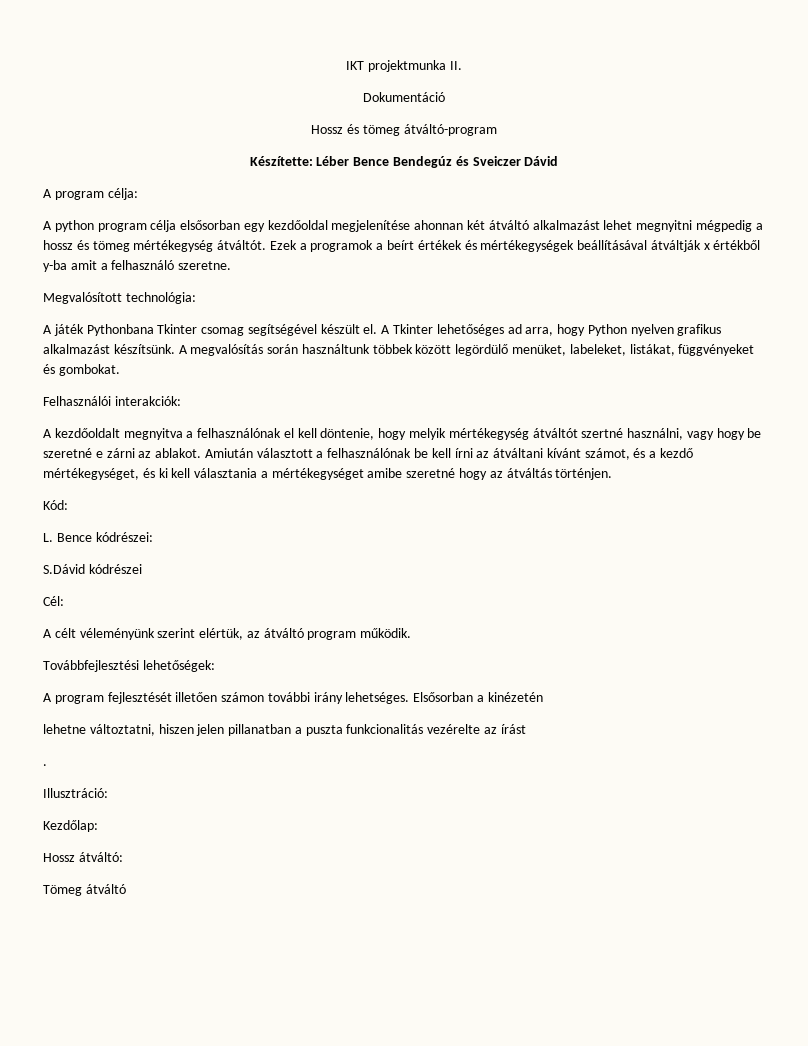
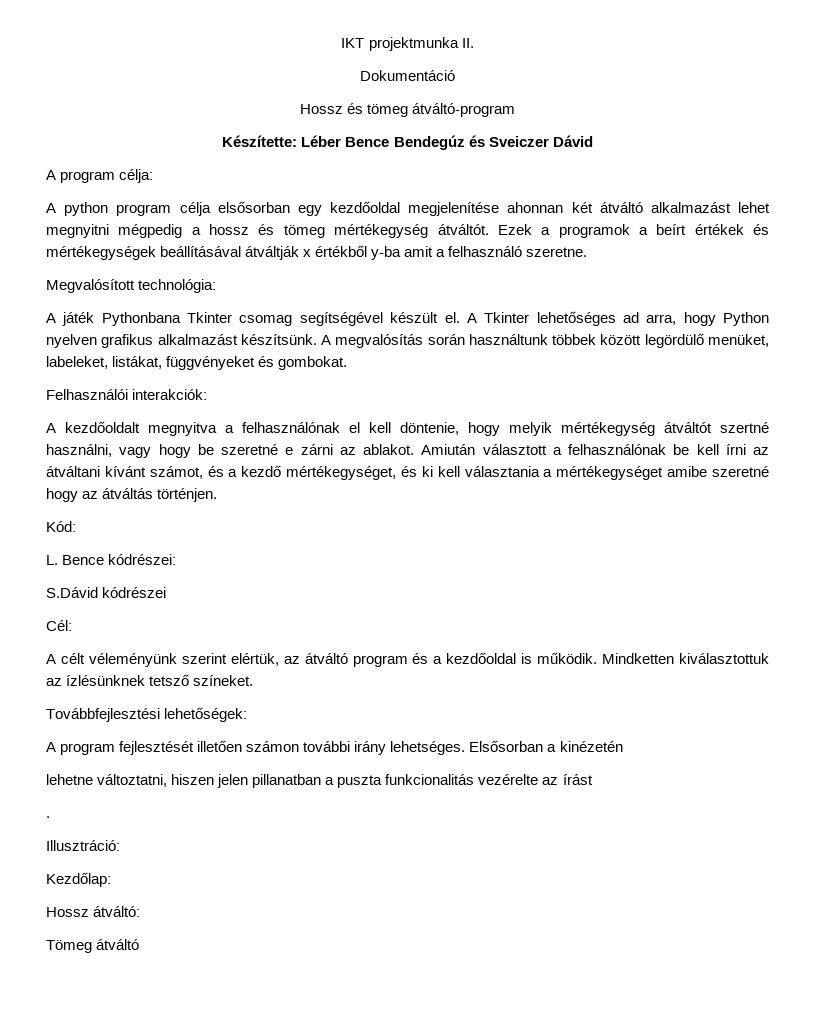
[360,628,412,638] működik. -> [412,652,770,664] [46,674,254,686] és a kezdőoldal is működik. Mindketten kiválasztottuk az ízlésünknek tetsző színeket.

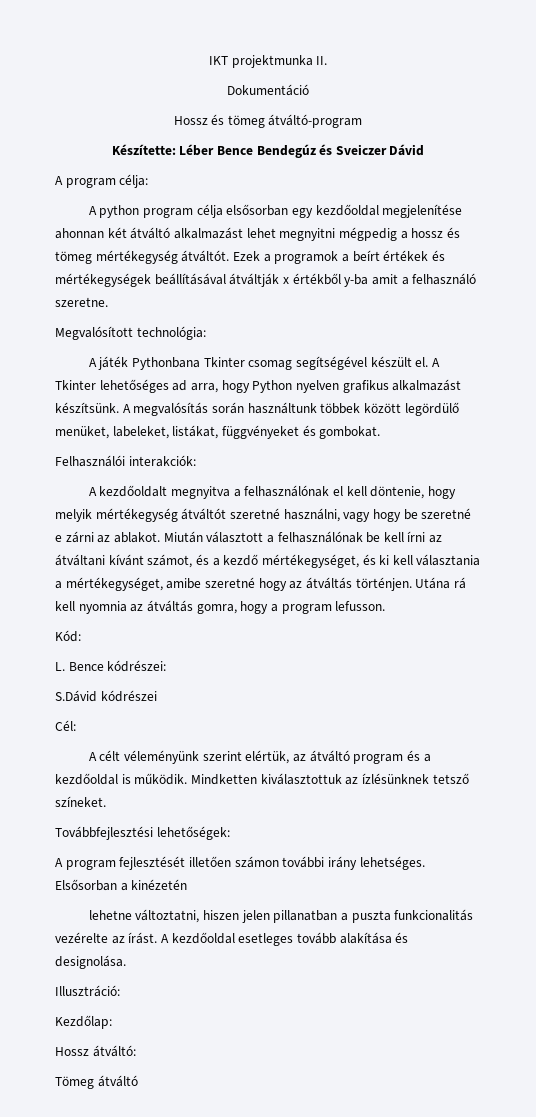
[720,422,769,433] szertné -> [229,508,280,519] szeretné
[421,444,476,455] Amiután -> [163,531,203,543] Miután
[556,466,664,480] mértékegységet -> [65,577,163,591] mértékegységet,
(218, 495) none -> [415,577,466,589] [55,600,386,614] Utána rá kell nyomnia az átváltás gomra, hogy a program lefusson.
[562,774,593,785] [46,816,50,818] írást // . -> [128,932,409,946] [55,955,126,969] írást. A kezdőoldal esetleges tovább alakítása és designolása.

